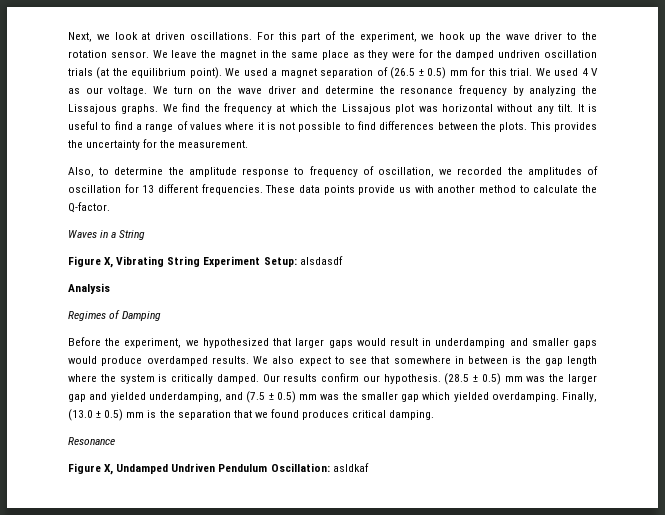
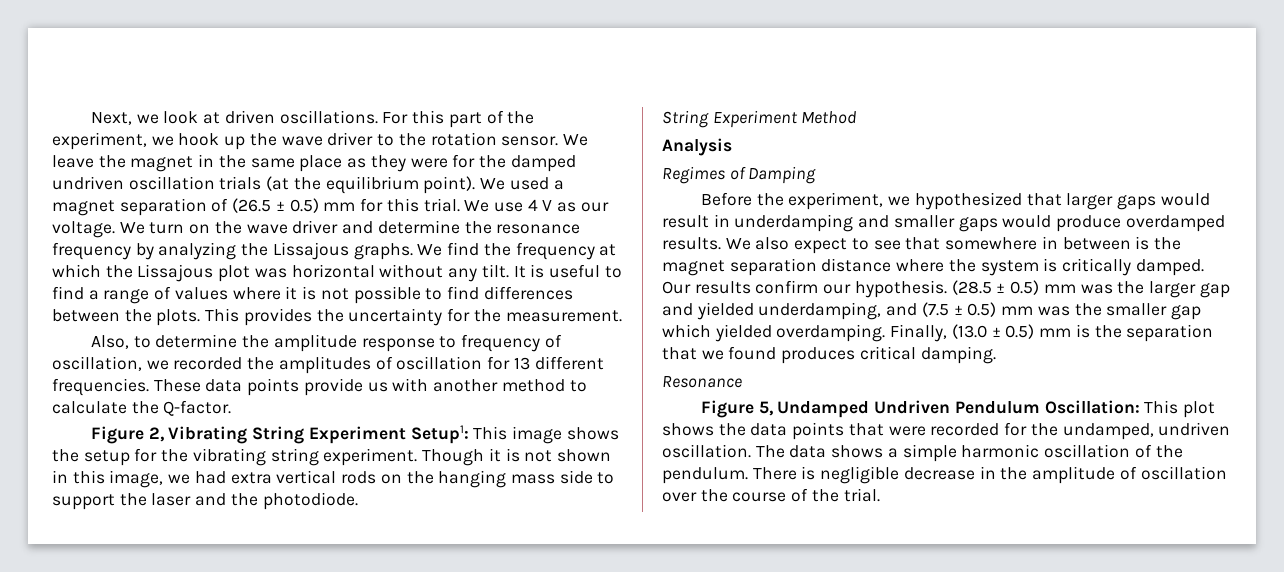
[554,68,579,76] used -> [493,202,523,212] use
[68,230,146,240] [68,256,114,268] // Waves in a String // Figure X, -> [90,426,164,444] // Figure 2,
[263,256,343,267] Setup: alsdasdf -> [410,425,619,444] [52,448,611,466] [52,470,615,488] [52,492,358,510] [662,110,857,128] Setup1: This image shows the setup for the vibrating string experiment. Though it is not shown in this image, we had extra vertical rods on the hanging mass side to support the laser and the photodiode. // String Experiment Method
[544,356,597,366] gap length -> [662,258,892,276] magnet separation distance
[104,464,114,475] X, -> [758,401,773,416] 5,
[332,463,369,472] asldkaf -> [1144,400,1216,418] [662,422,1231,440] [662,444,1183,462] [662,466,1227,484] [662,488,880,502] This plot shows the data points that were recorded for the undamped, undriven oscillation. The data shows a simple harmonic oscillation of the pendulum. There is negligible decrease in the amplitude of oscillation over the course of the trial.

